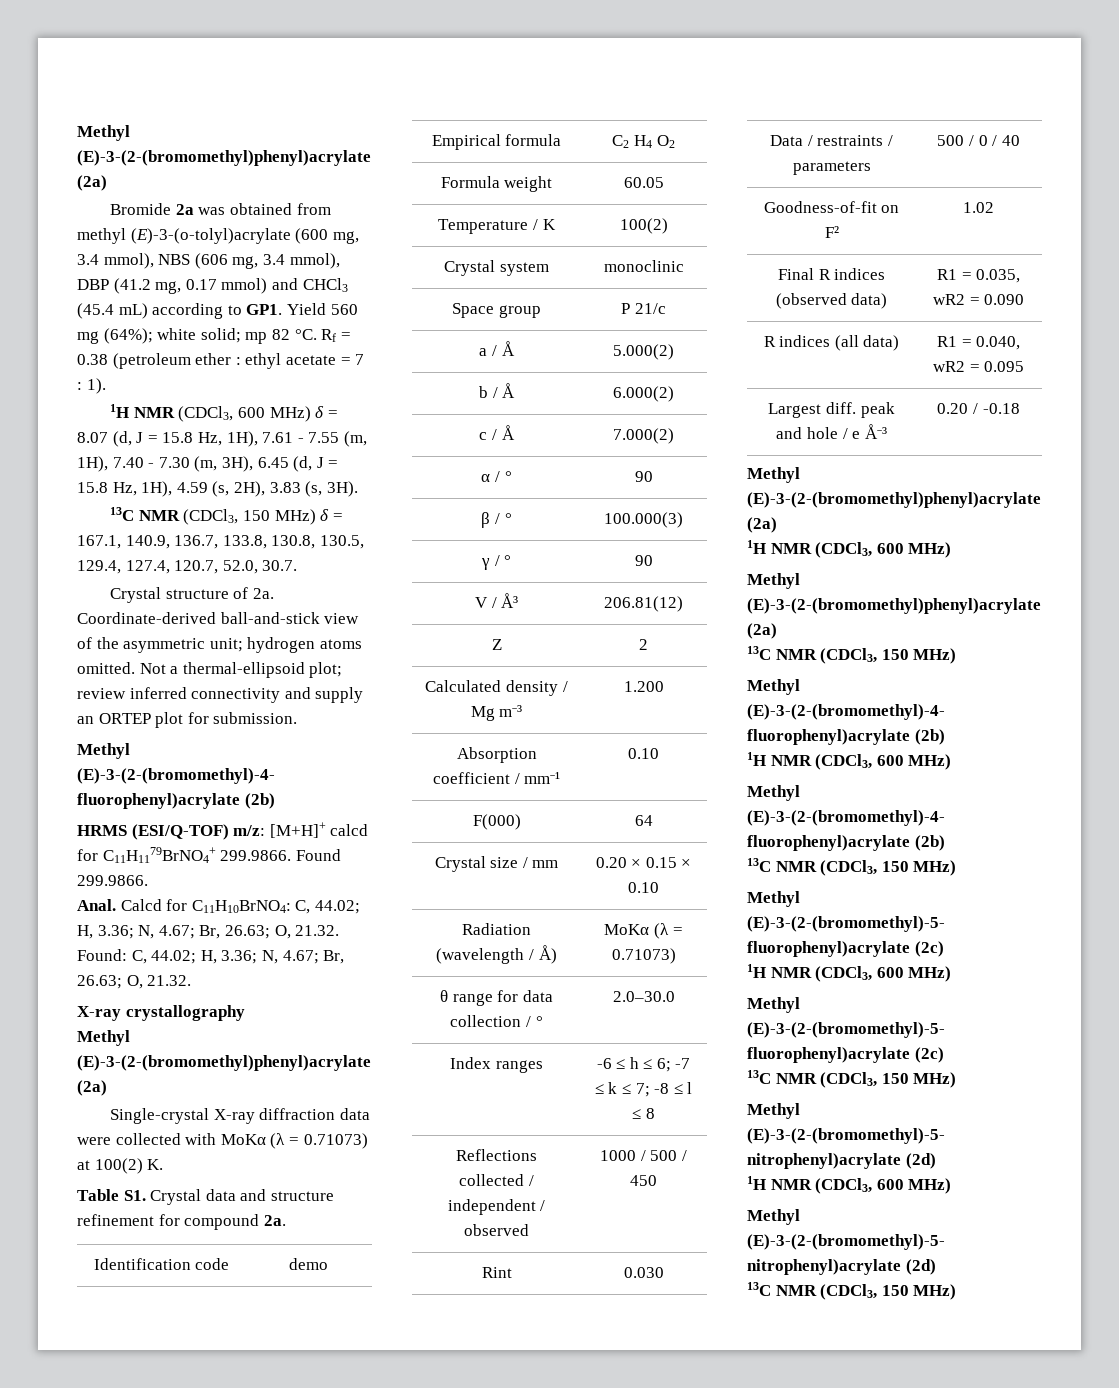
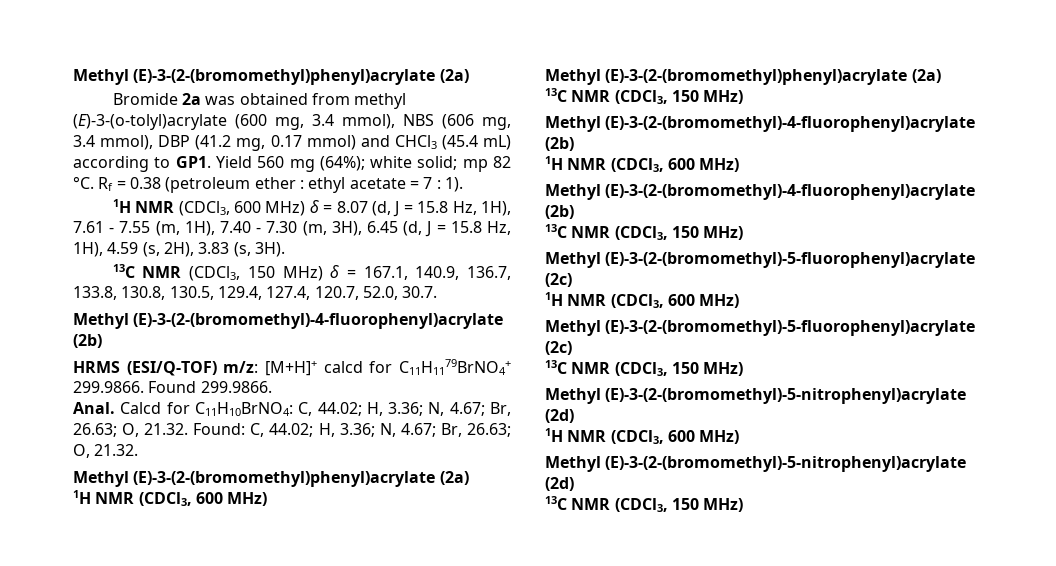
[110,587,275,603] [77,612,360,624] [77,637,362,653] [77,662,343,678] [77,687,364,703] [77,712,298,728] // Crystal structure of 2a. Coordinate-derived ball-and-stick view of the asymmetric unit; hydrogen atoms omitted. Not a thermal-ellipsoid plot; review inferred connectivity and supply an ORTEP plot for submission. -> (438, 292) none
[77,1005,245,1021] [77,1030,130,1046] [77,1055,371,1071] [77,1080,107,1096] [110,1108,371,1124] [77,1133,368,1149] [77,1158,164,1174] [77,1189,334,1205] [77,1214,286,1230] [93,1258,230,1270] [289,1258,328,1270] [431,134,562,150] [612,135,675,148] [440,176,553,192] [623,177,664,188] [438,219,556,234] [619,218,668,234] [444,260,549,276] [603,260,684,272] [452,303,541,318] [621,303,666,314] [479,341,515,356] [613,344,674,360] [478,383,516,398] [613,386,674,402] [479,425,515,440] [613,428,674,444] [481,471,512,482] [634,471,653,482] [481,512,512,528] [604,512,683,528] [480,555,512,570] [634,555,653,566] [474,593,519,608] [604,596,683,612] [491,639,502,650] [639,639,648,650] [425,680,568,696] [470,705,523,721] [623,681,664,692] [456,747,537,763] [432,772,561,784] [628,748,659,759] [472,814,521,830] [634,815,653,826] [434,856,559,872] [595,857,692,868] [628,882,659,893] [462,923,531,935] [436,945,557,964] [604,923,683,939] [611,948,676,964] [440,990,553,1006] [450,1015,543,1027] [612,991,675,1002] [450,1057,543,1073] [596,1057,691,1072] [594,1082,693,1097] [632,1108,655,1119] [456,1149,537,1161] [459,1174,534,1186] [447,1199,546,1215] [464,1224,529,1236] [600,1150,687,1161] [630,1175,657,1186] [481,1267,512,1278] [623,1267,664,1278] [770,135,893,146] [792,161,871,175] [937,135,1020,146] [763,201,900,213] [824,226,839,238] [963,202,994,213] [777,268,886,280] [775,293,888,309] [936,269,1021,283] [932,294,1025,305] [763,335,900,351] [936,336,1021,350] [932,361,1025,372] [768,402,895,418] [776,424,887,439] [937,403,1020,414] // X-ray crystallography // Methyl (E)-3-(2-(bromomethyl)phenyl)acrylate (2a) // Single-crystal X-ray diffraction data were collected with MoKα (λ = 0.71073) at 100(2) K. // Table S1. Crystal data and structure refinement for compound 2a. // Identification code | demo // Empirical formula | C2 H4 O2 // Formula weight | 60.05 // Temperature / K | 100(2) // Crystal system | monoclinic // Space group | P 21/c // a / Å | 5.000(2) // b / Å | 6.000(2) // c / Å | 7.000(2) // α / ° | 90 // β / ° | 100.000(3) // γ / ° | 90 // V / Å³ | 206.81(12) // Z | 2 // Calculated density / Mg m⁻³ | 1.200 // Absorption coefficient / mm⁻¹ | 0.10 // F(000) | 64 // Crystal size / mm | 0.20 × 0.15 × 0.10 // Radiation (wavelength / Å) | MoKα (λ = 0.71073) // θ range for data collection / ° | 2.0–30.0 // Index ranges | -6 ≤ h ≤ 6; -7 ≤ k ≤ 7; -8 ≤ l ≤ 8 // Reflections collected / independent / observed | 1000 / 500 / 450 // Rint | 0.030 // Data / restraints / parameters | 500 / 0 / 40 // Goodness-of-fit on F² | 1.02 // Final R indices (observed data) | R1 = 0.035, wR2 = 0.090 // R indices (all data) | R1 = 0.040, wR2 = 0.095 // Largest diff. peak and hole / e Å⁻³ | 0.20 / -0.18 -> (139, 450) none

